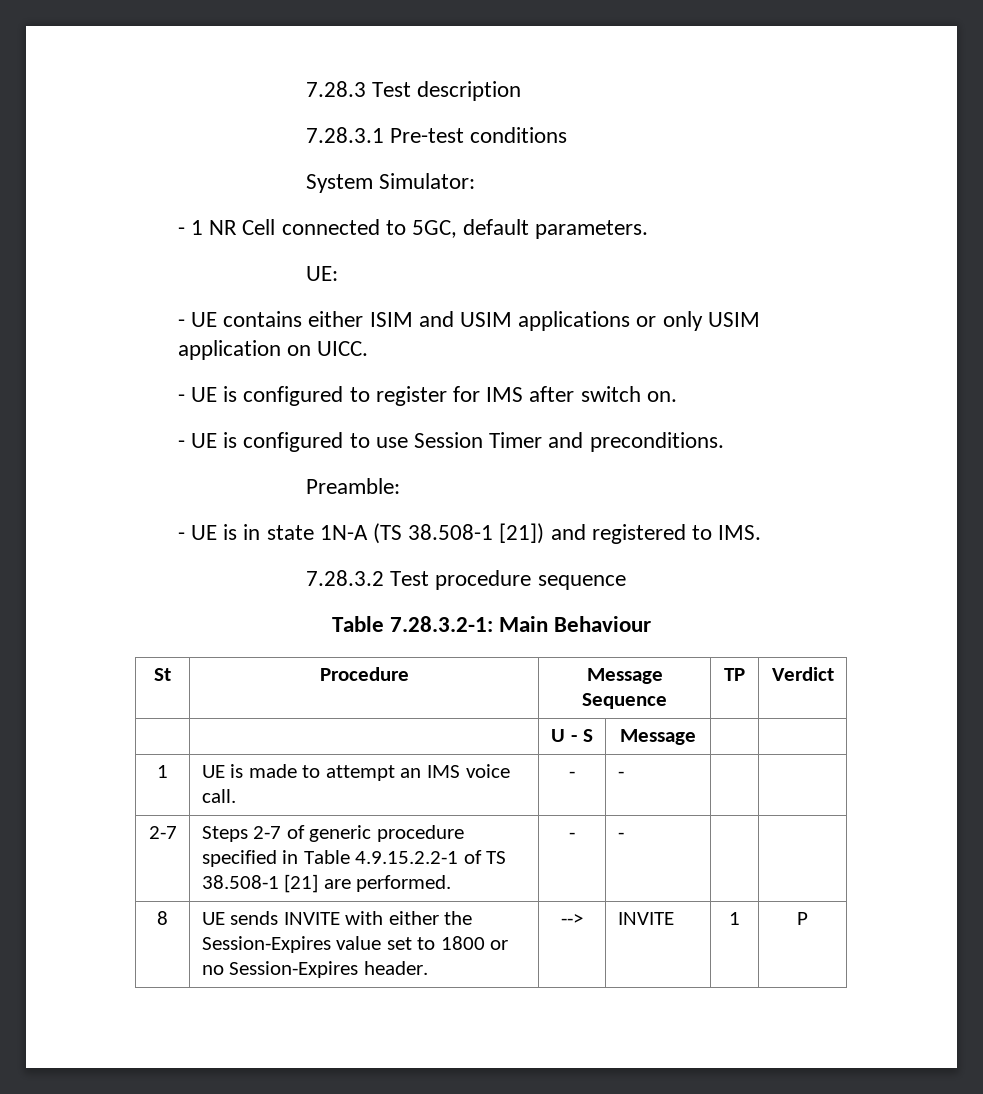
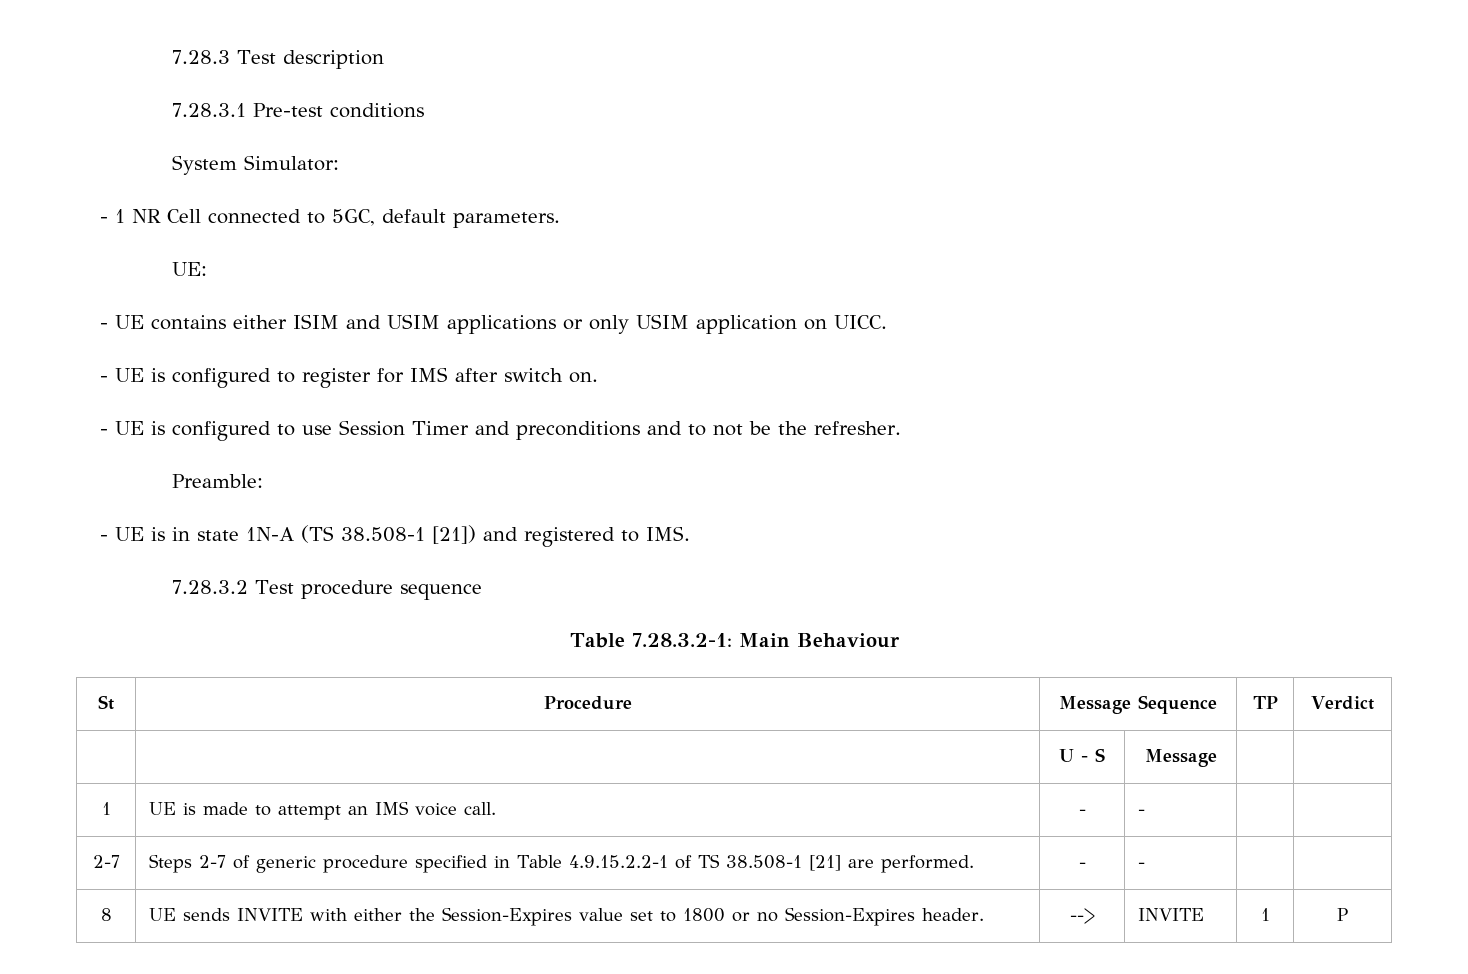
[589,432,724,452] preconditions. -> [515,421,901,440] preconditions and to not be the refresher.

